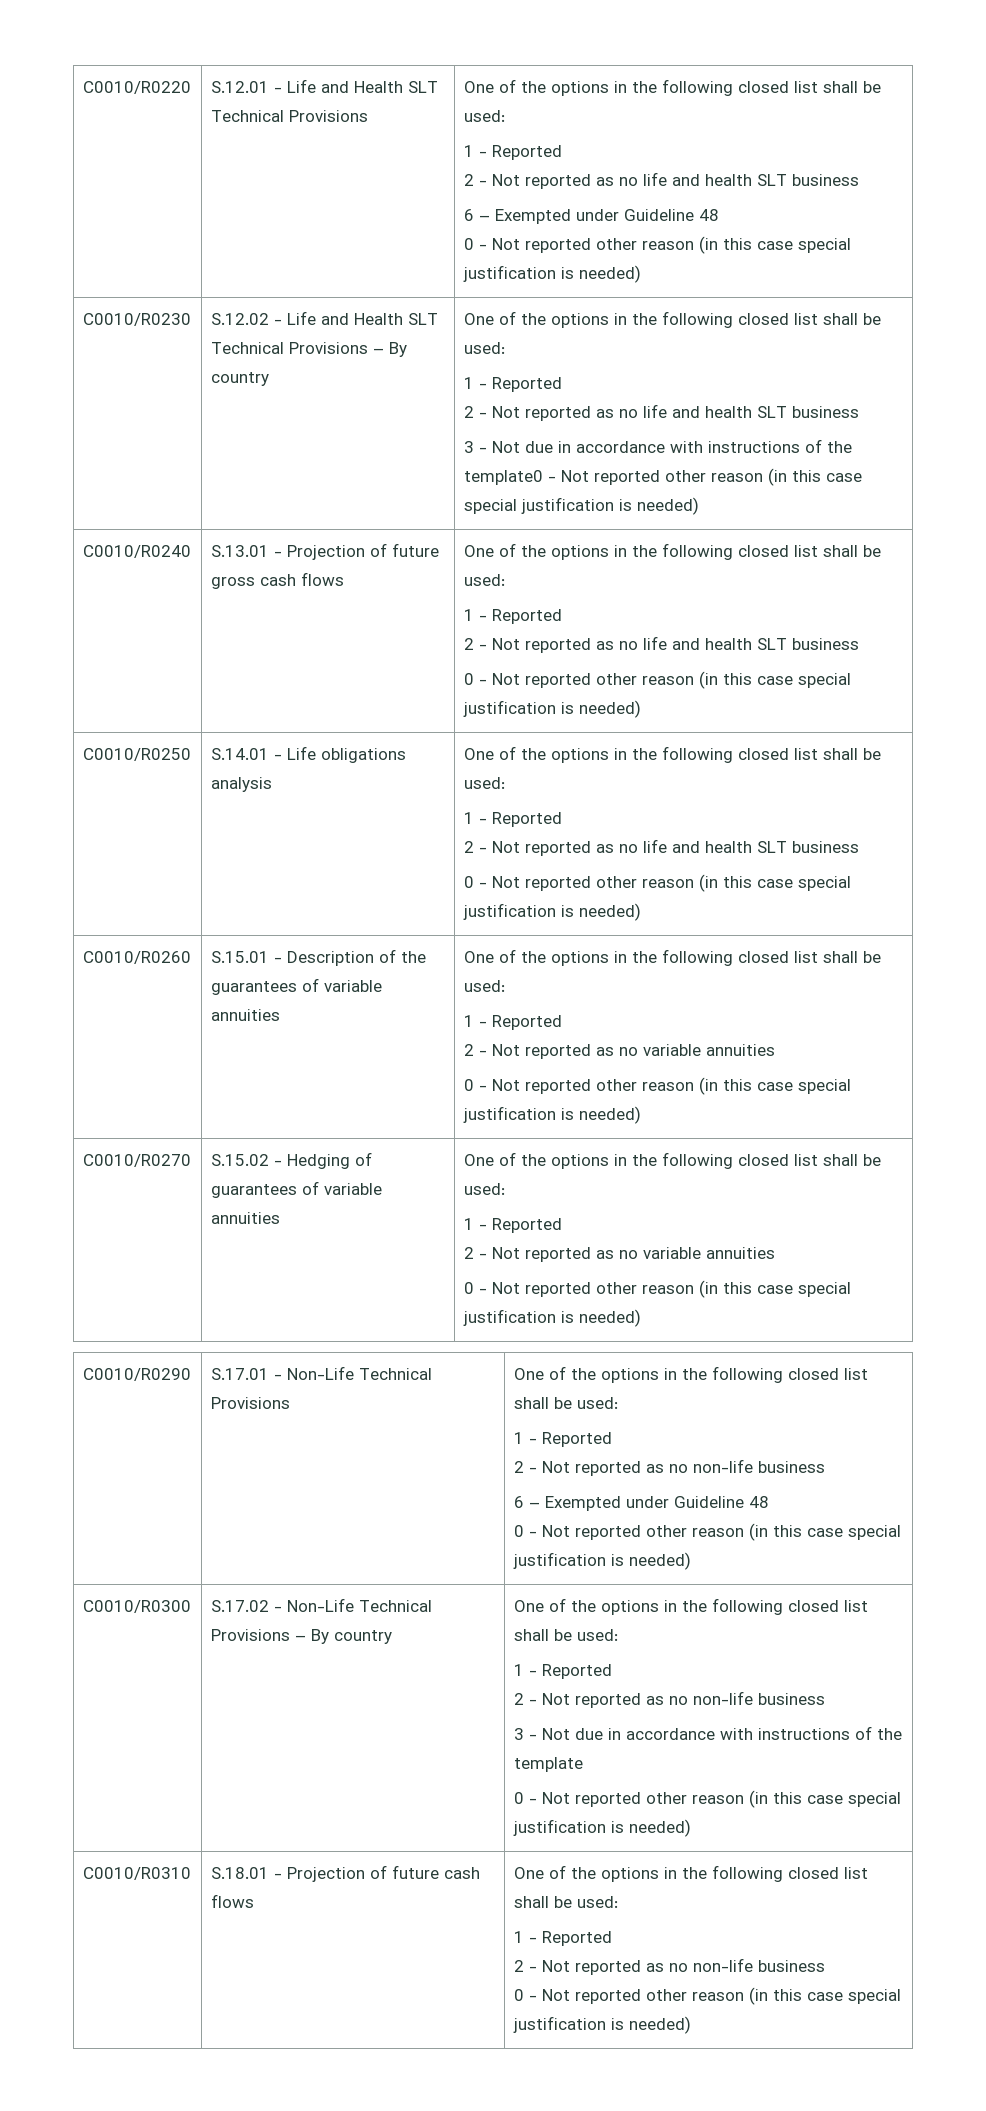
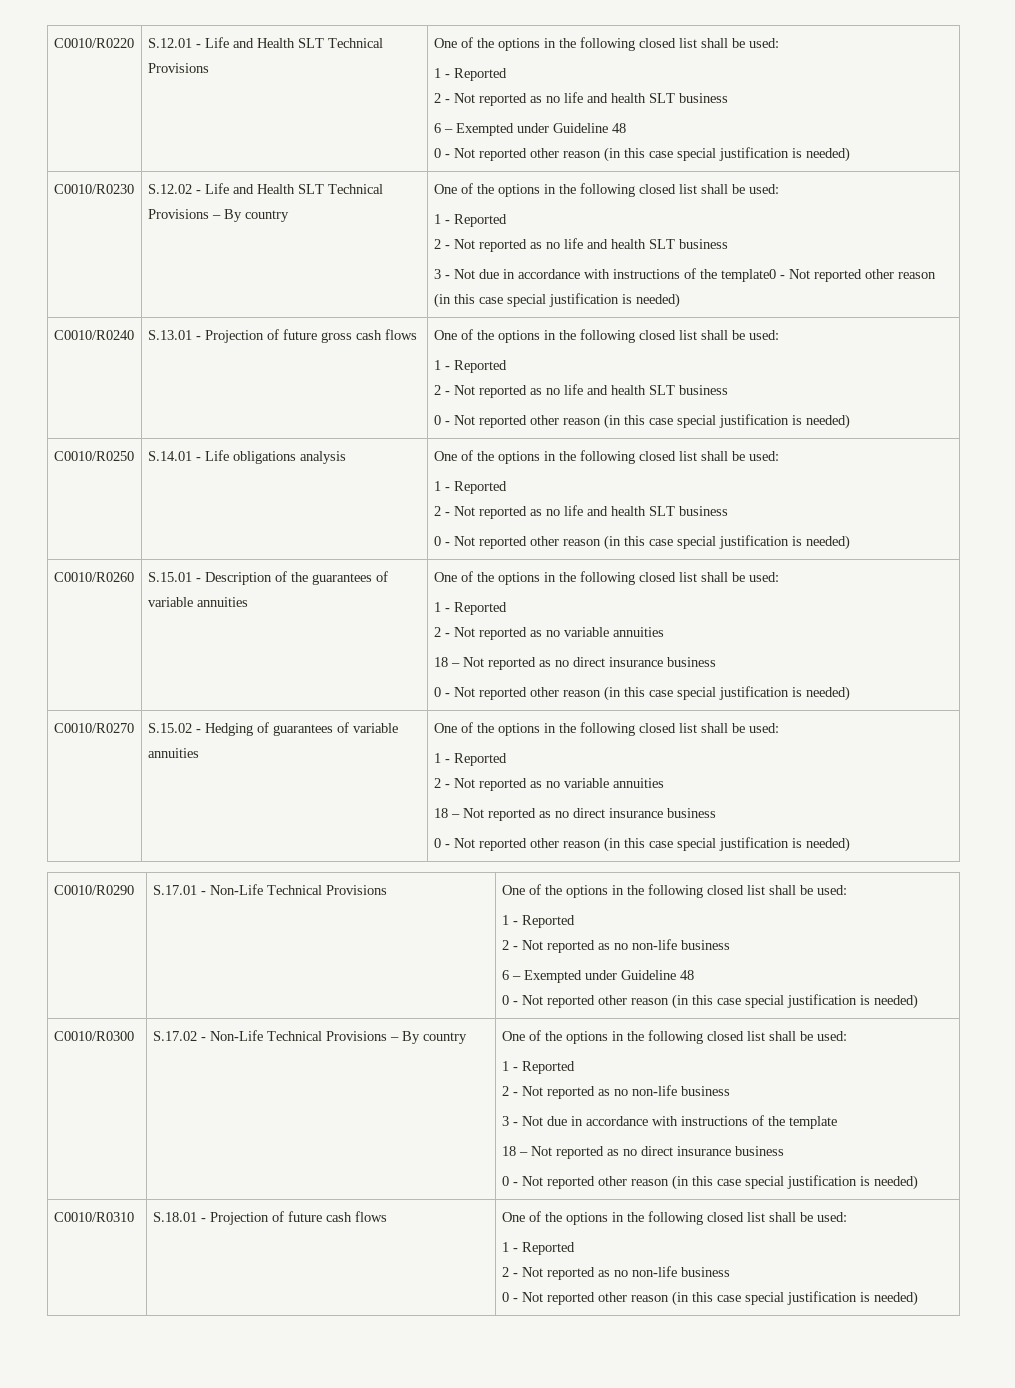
(775, 1050) none -> [433,657,716,670] // 18 – Not reported as no direct insurance business
(775, 1253) none -> [433,808,716,821] // 18 – Not reported as no direct insurance business
(583, 1764) none -> [501,1146,784,1159] // 18 – Not reported as no direct insurance business

